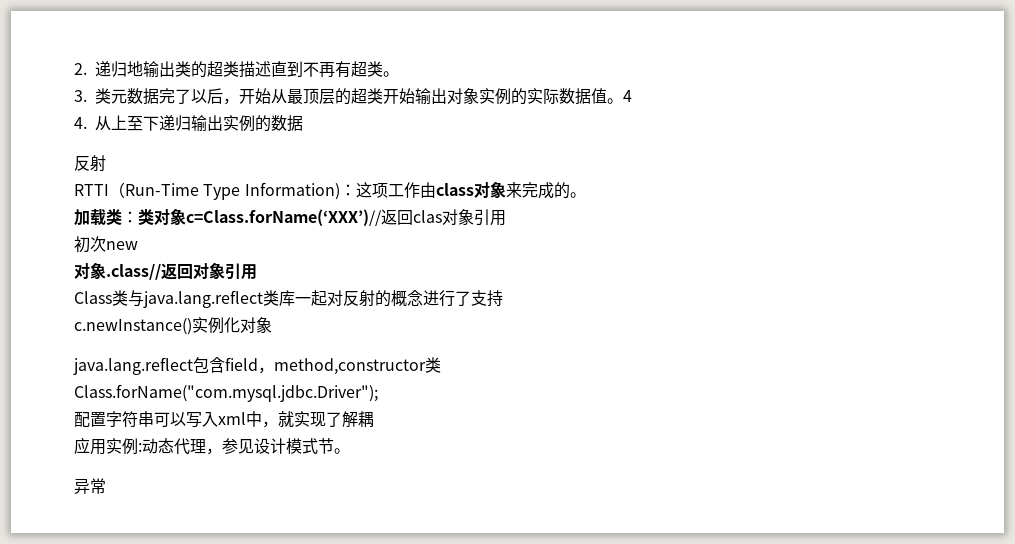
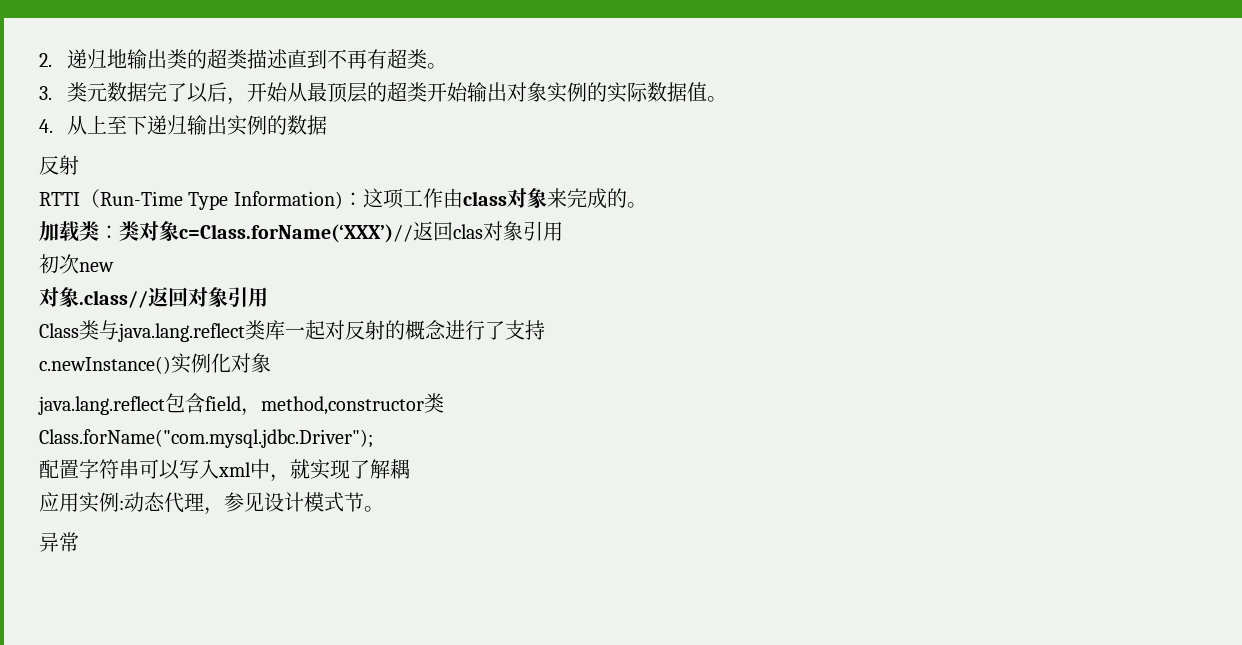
[623,90,632,102] 4 -> (728, 99) none

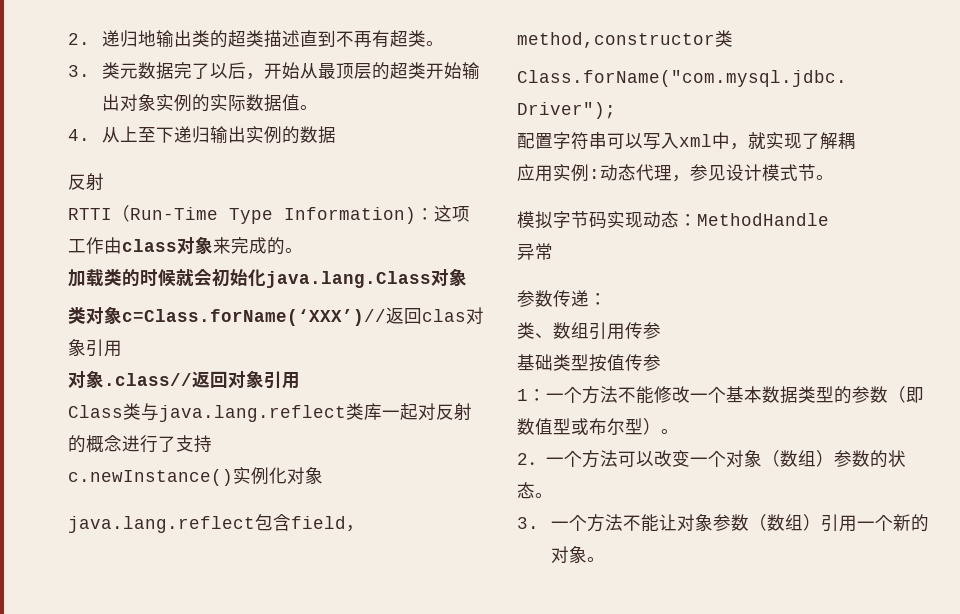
[99,225,119,239] ： -> [122,268,467,288] 的时候就会初始化java.lang.Class对象 //
[39,254,114,274] // 初次new -> (122, 348) none
[39,532,79,552] 异常 -> [517,211,829,229] [517,243,553,260] [517,290,607,307] [517,322,661,340] [517,354,661,372] [517,386,924,404] [517,418,679,435] [517,450,906,468] [517,482,553,499] [517,514,930,532] [551,546,606,563] 模拟字节码实现动态：MethodHandle // 异常 // 参数传递： // 类、数组引用传参 // 基础类型按值传参 // 1：一个方法不能修改一个基本数据类型的参数（即数值型或布尔型）。 // 2．一个方法可以改变一个对象（数组）参数的状态。 // 3.一个方法不能让对象参数（数组）引用一个新的对象。

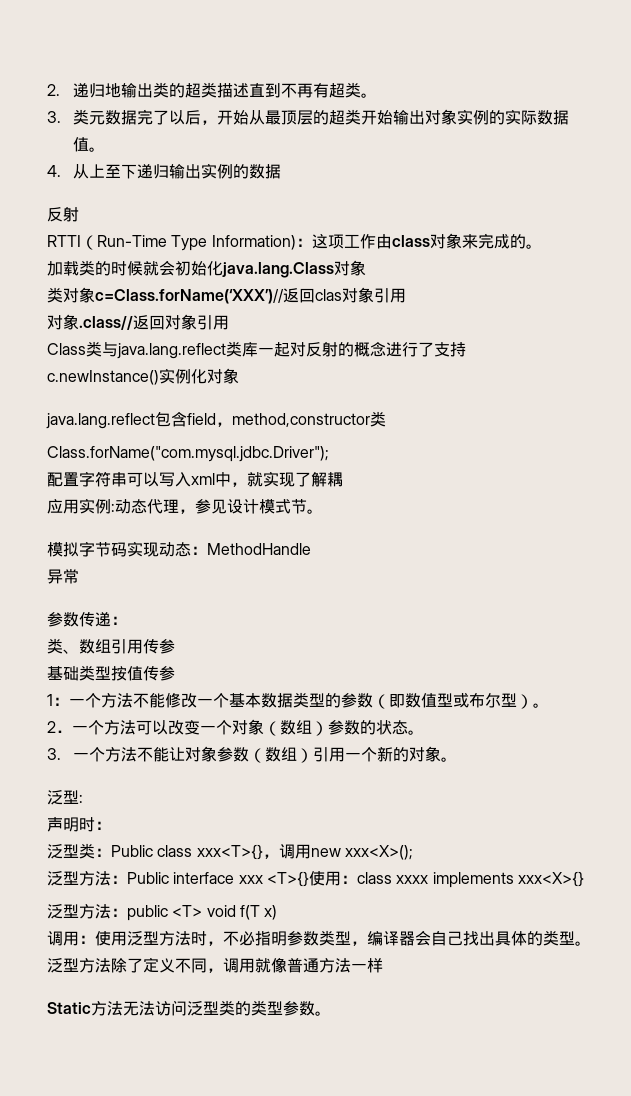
(606, 559) none -> [47,790,83,805] [47,817,111,832] [47,843,413,860] [47,871,584,888] [47,904,278,921] [47,930,591,946] [47,957,383,973] [47,1000,331,1016] // 泛型: // 声明时： // 泛型类：Public class xxx<T>{}，调用new xxx<X>(); // 泛型方法：Public interface xxx <T>{}使用：class xxxx implements xxx<X>{} // 泛型方法：public <T> void f(T x) // 调用：使用泛型方法时，不必指明参数类型，编译器会自己找出具体的类型。泛型方法除了定义不同，调用就像普通方法一样 // Static方法无法访问泛型类的类型参数。

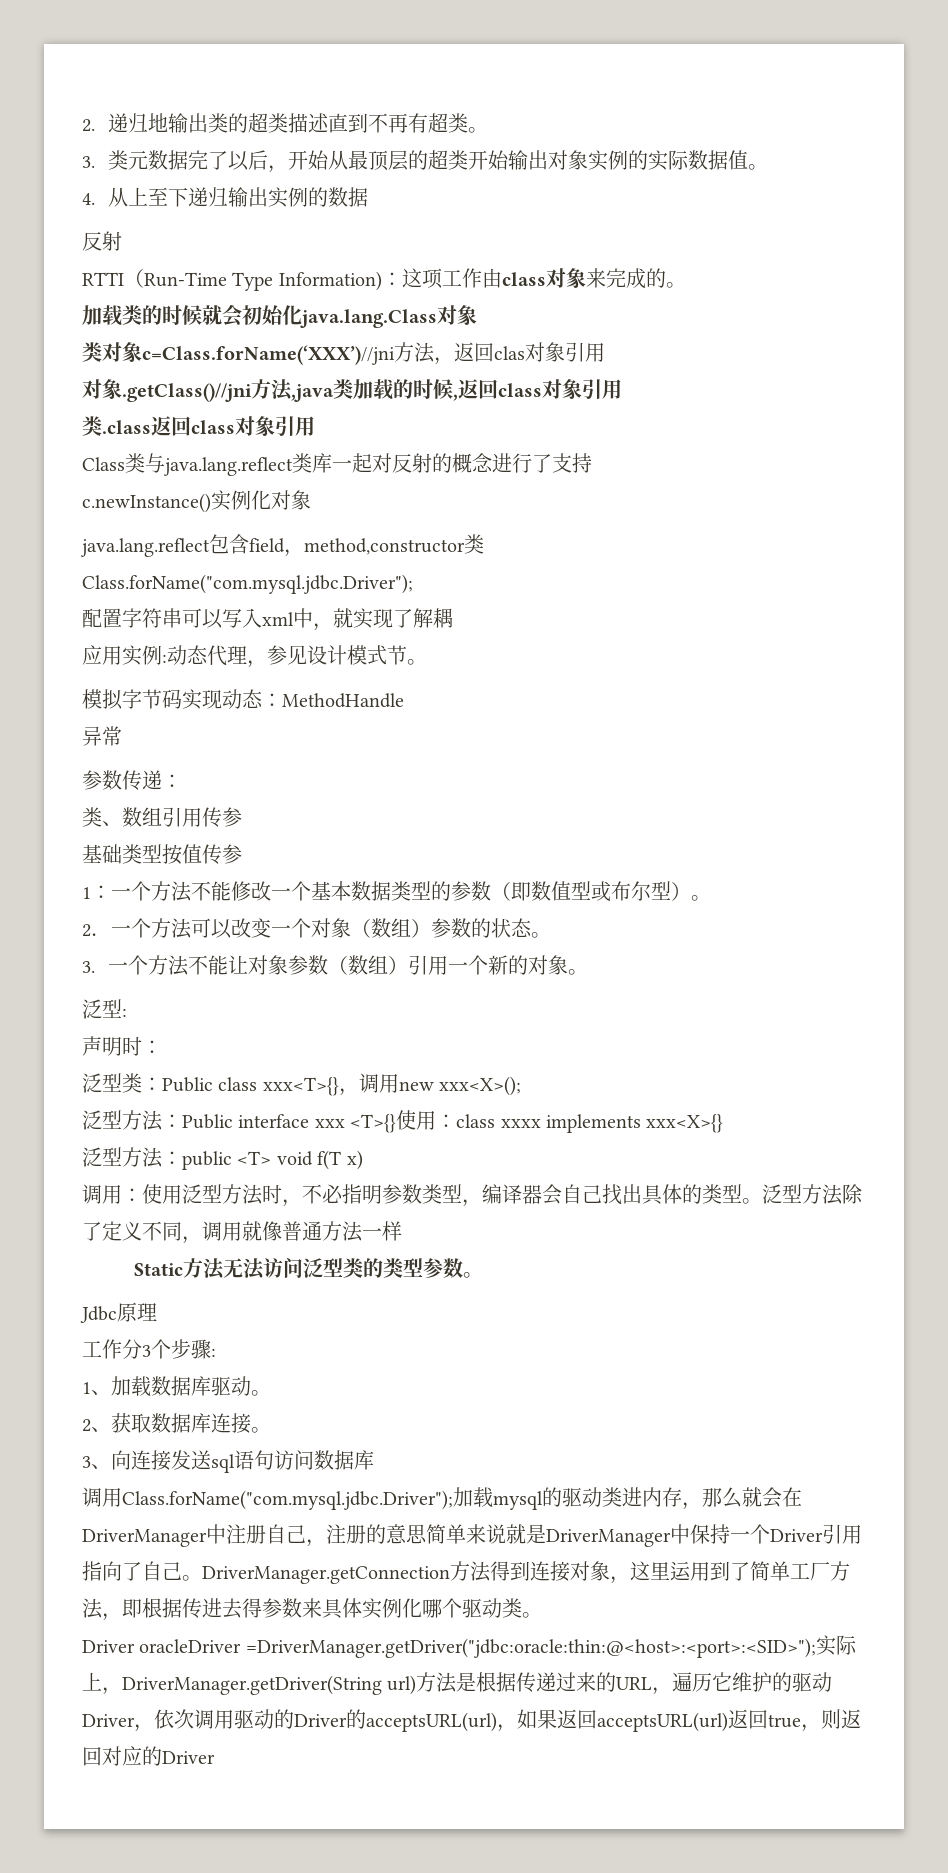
[95,289,284,304] c=Class.forName(‘XXX’)// -> [142,342,454,365] c=Class.forName(‘XXX’)//jni方法，
[79,315,165,330] .class//返回 -> [122,379,622,402] [82,416,235,436] .getClass()//jni方法,java类加载的时候,返回class对象引用 // 类.class返回class
(331, 1013) none -> [80,1302,157,1323] [82,1339,216,1359] [82,1376,271,1397] [82,1413,271,1434] [82,1450,374,1473] [82,1487,802,1510] [82,1524,862,1547] [82,1561,850,1584] [82,1598,542,1621] [82,1635,857,1658] [82,1672,833,1695] [82,1709,861,1732] [82,1746,215,1766] // Jdbc原理 // 工作分3个步骤: // 1、加载数据库驱动。 // 2、获取数据库连接。 // 3、向连接发送sql语句访问数据库 // 调用Class.forName("com.mysql.jdbc.Driver");加载mysql的驱动类进内存，那么就会在DriverManager中注册自己，注册的意思简单来说就是DriverManager中保持一个Driver引用指向了自己。DriverManager.getConnection方法得到连接对象，这里运用到了简单工厂方法，即根据传进去得参数来具体实例化哪个驱动类。 // Driver oracleDriver =DriverManager.getDriver("jdbc:oracle:thin:@<host>:<port>:<SID>");实际上，DriverManager.getDriver(String url)方法是根据传递过来的URL，遍历它维护的驱动Driver，依次调用驱动的Driver的acceptsURL(url)，如果返回acceptsURL(url)返回true，则返回对应的Driver

